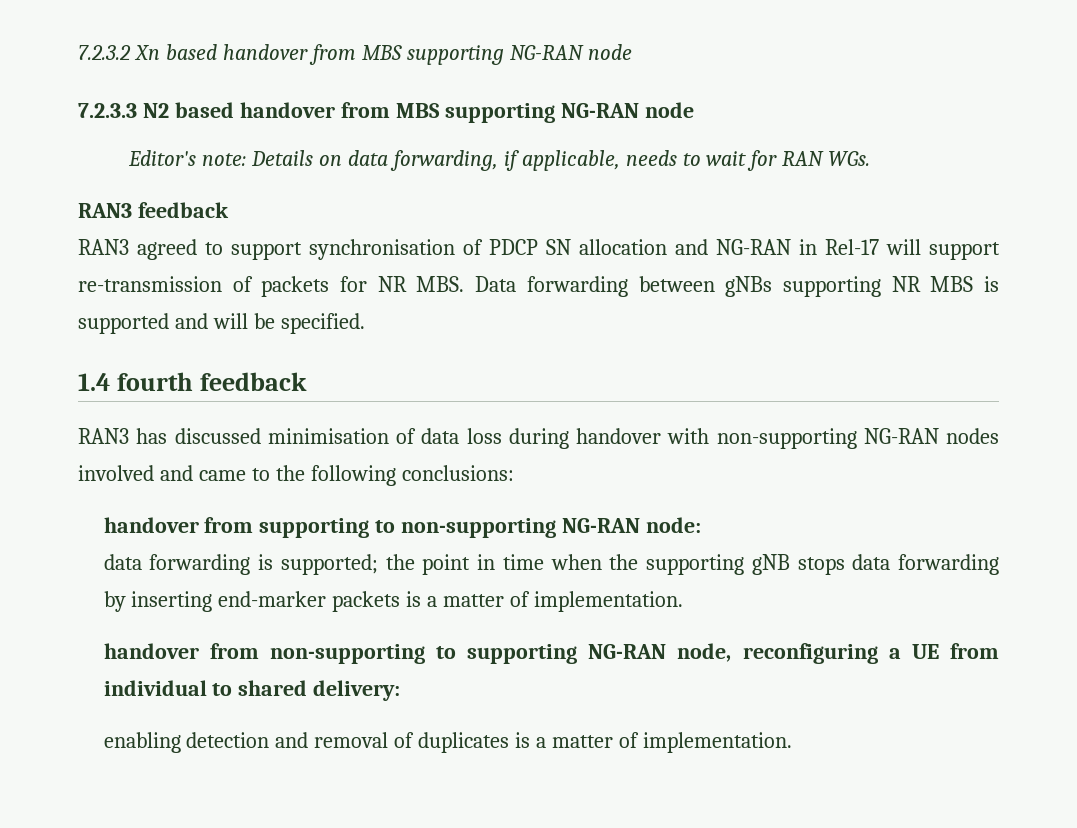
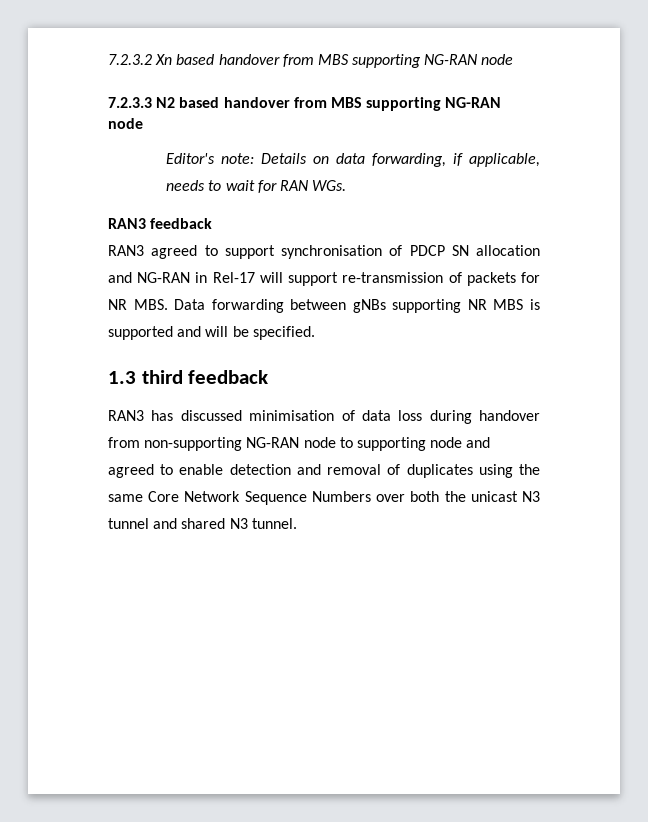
[78,372,193,391] 1.4 fourth -> [108,370,183,384] 1.3 third
[667,428,999,449] [78,465,514,486] [103,517,702,538] [103,554,999,575] [103,591,684,612] [103,643,999,664] [103,680,401,701] [103,732,181,753] with non-supporting NG-RAN nodes involved and came to the following conclusions: // handover from supporting to non-supporting NG-RAN node: // data forwarding is supported; the point in time when the supporting gNB stops data forwarding by inserting end-marker packets is a matter of implementation. // handover from non-supporting to supporting NG-RAN node, reconfiguring a UE from individual to shared delivery: // enabling -> [108,437,491,451] [108,464,224,478] from non-supporting NG-RAN node to supporting node and agreed to enable
[515,732,792,753] is a matter of implementation. -> [478,464,540,478] [108,491,540,505] [108,518,297,529] using the same Core Network Sequence Numbers over both the unicast N3 tunnel and shared N3 tunnel.

